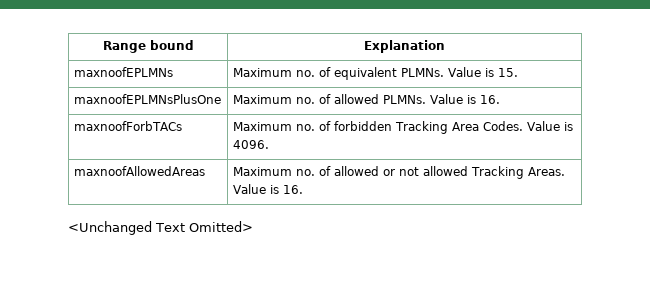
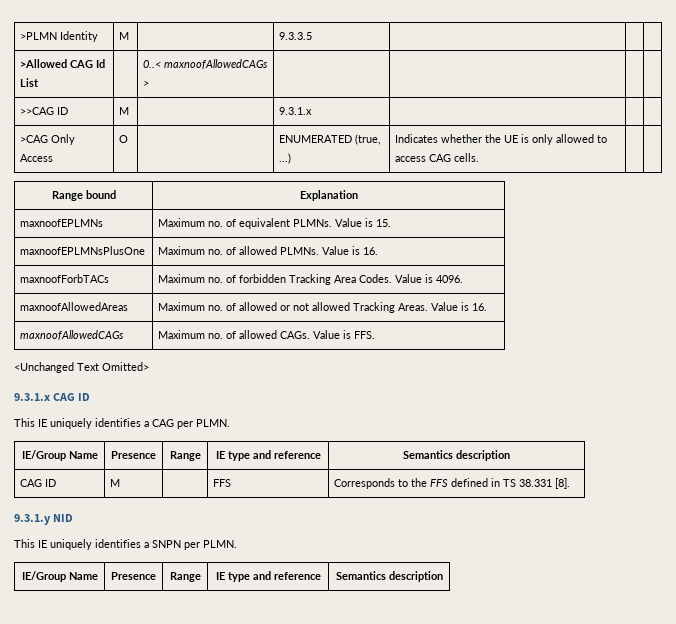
(102, 47) none -> [20,31,99,42] [119,32,130,40] [279,32,313,40] [20,59,106,68] [20,78,40,87] [143,59,269,69] [143,80,150,87] [20,107,69,115] [119,107,130,115] [279,107,313,115] [20,134,76,145] [20,154,54,162] [119,135,129,143] [279,134,382,145] [279,153,292,164] [395,134,608,145] [395,153,480,162] >PLMN Identity | M | | 9.3.3.5 | | | // >Allowed CAG Id List | | 0..< maxnoofAllowedCAGs > | | | | // >>CAG ID | M | | 9.3.1.x | | | // >CAG Only Access | O | | ENUMERATED (true, ...) | Indicates whether the UE is only allowed to access CAG cells. | | //
[68,221,253,235] // <Unchanged Text Omitted> -> [20,330,125,340] [158,330,376,339] [14,362,149,373] [14,393,91,401] [14,418,230,429] [21,450,98,461] [111,451,156,459] [169,451,201,461] [215,450,321,461] [403,450,511,461] [20,479,57,487] [110,479,121,487] [213,479,232,487] [334,478,571,489] [14,514,74,525] [14,539,237,550] [21,571,98,582] [111,572,156,580] [169,572,201,582] [215,571,321,582] [335,571,443,582] // maxnoofAllowedCAGs | Maximum no. of allowed CAGs. Value is FFS. // <Unchanged Text Omitted> // 9.3.1.x CAG ID // This IE uniquely identifies a CAG per PLMN. // IE/Group Name | Presence | Range | IE type and reference | Semantics description // CAG ID | M | | FFS | Corresponds to the FFS defined in TS 38.331 [8]. // 9.3.1.y NID // This IE uniquely identifies a SNPN per PLMN. // IE/Group Name | Presence | Range | IE type and reference | Semantics description

